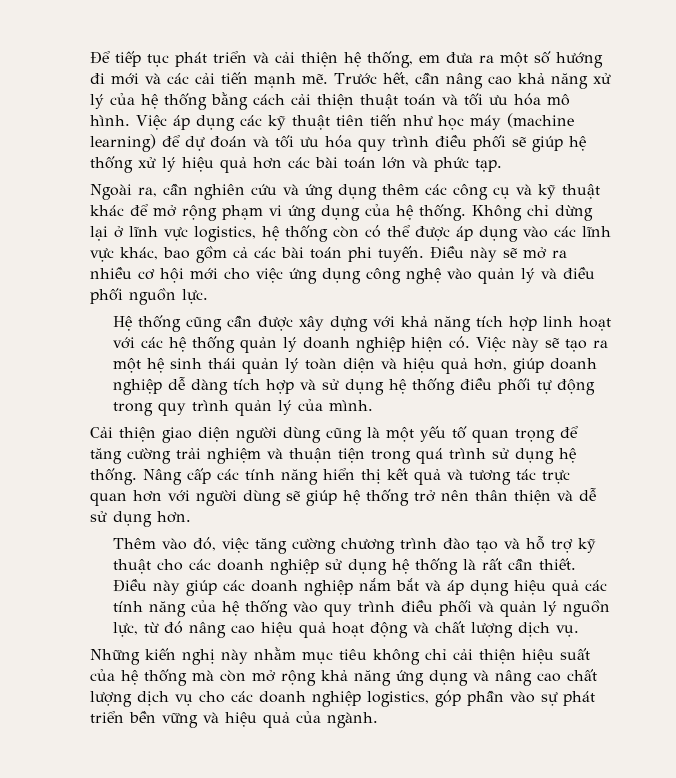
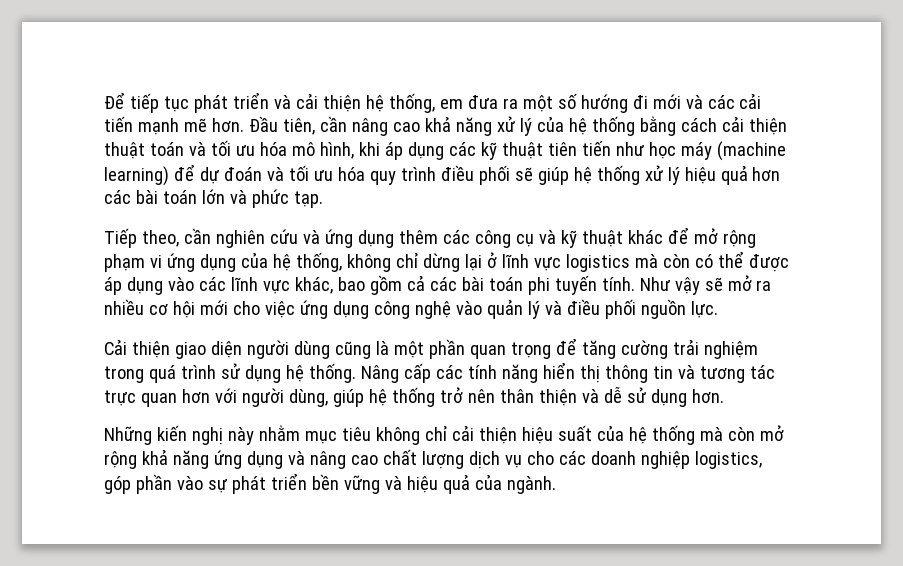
[302,72,410,86] mẽ. Trước hết, -> [183,116,315,135] mẽ hơn. Đầu tiên,
[90,115,168,130] hình. Việc -> [319,142,380,159] hình, khi
[90,184,158,200] Ngoài ra, -> [103,228,179,248] Tiếp theo,
[419,204,523,221] thống. Không -> [295,252,391,272] thống, không
[194,225,329,242] logistics, hệ thống -> [565,254,658,272] logistics mà
[378,246,498,262] tuyến. Điều này -> [554,275,700,295] tuyến tính. Như vậy
[112,315,611,332] [112,336,609,353] [112,358,597,374] [112,377,595,395] [112,399,373,416] // Hệ thống cũng cần được xây dựng với khả năng tích hợp linh hoạt với các hệ thống quản lý doanh nghiệp hiện có. Việc này sẽ tạo ra một hệ sinh thái quản lý toàn diện và hiệu quả hơn, giúp doanh nghiệp dễ dàng tích hợp và sử dụng hệ thống điều phối tự động trong quy trình quản lý của mình. -> (718, 309) none
[420,426,468,442] yếu tố -> [428,339,465,359] phần
[267,448,366,463] và thuận tiện -> (758, 350) none
[387,468,442,485] kết quả -> [604,365,673,383] thông tin
[243,490,301,506] dùng sẽ -> [288,389,328,407] dùng,
[112,536,596,554] [112,558,576,575] [112,578,607,596] [112,600,610,617] [112,621,579,638] // Thêm vào đó, việc tăng cường chương trình đào tạo và hỗ trợ kỹ thuật cho các doanh nghiệp sử dụng hệ thống là rất cần thiết. Điều này giúp các doanh nghiệp nắm bắt và áp dụng hiệu quả các tính năng của hệ thống vào quy trình điều phối và quản lý nguồn lực, từ đó nâng cao hiệu quả hoạt động và chất lượng dịch vụ. -> (724, 396) none

